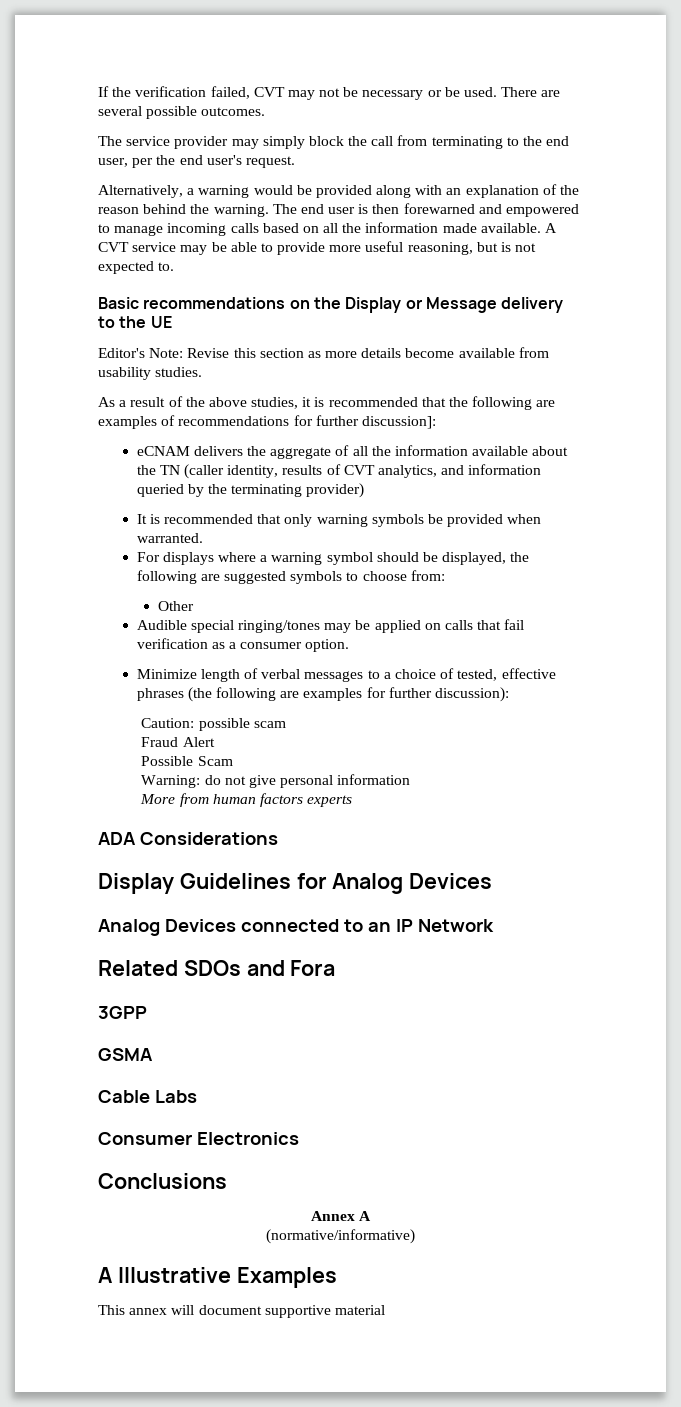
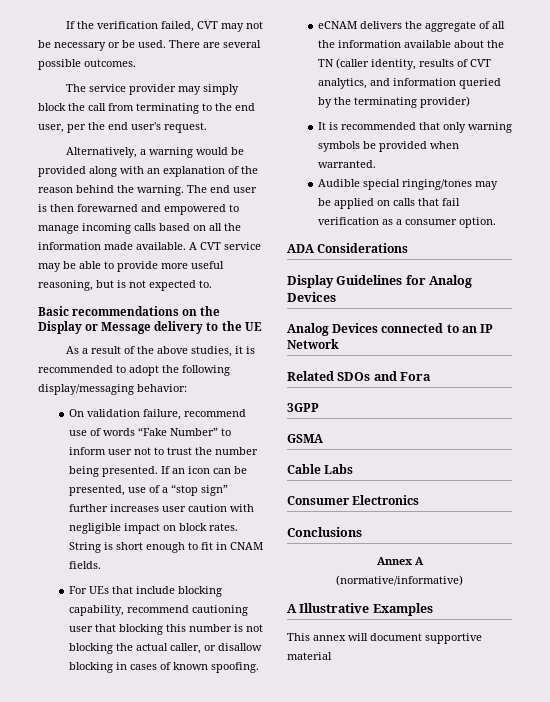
[98,347,549,358] [98,367,203,380] // Editor's Note: Revise this section as more details become available from usability studies. -> (262, 326) none
[421,396,556,410] [98,415,436,429] that the following are examples of recommendations for further discussion]: -> [116,365,230,376] [38,384,187,395] [68,409,246,420] [68,427,231,436] [68,447,258,455] [68,466,247,477] [68,484,228,496] [68,504,254,512] [68,523,238,534] [68,542,263,553] [68,561,101,569] [68,586,222,597] [68,605,248,616] [68,624,263,635] [68,643,262,654] [68,662,259,673] to adopt the following display/messaging behavior: // On validation failure, recommend use of words “Fake Number” to inform user not to trust the number being presented. If an icon can be presented, use of a “stop sign” further increases user caution with negligible impact on block rates. String is short enough to fit in CNAM fields. // For UEs that include blocking capability, recommend cautioning user that blocking this number is not blocking the actual caller, or disallow blocking in cases of known spoofing.
[136,552,530,565] [136,570,445,584] [158,601,195,611] // For displays where a warning symbol should be displayed, the following are suggested symbols to choose from: // Other -> (376, 164) none
[136,668,556,682] [136,687,510,702] [141,718,286,731] [141,737,215,747] [141,756,233,766] [141,774,411,788] [140,793,353,807] // Minimize length of verbal messages to a choice of tested, effective phrases (the following are examples for further discussion): // Caution: possible scam // Fraud Alert // Possible Scam // Warning: do not give personal information // More from human factors experts -> (496, 222) none

